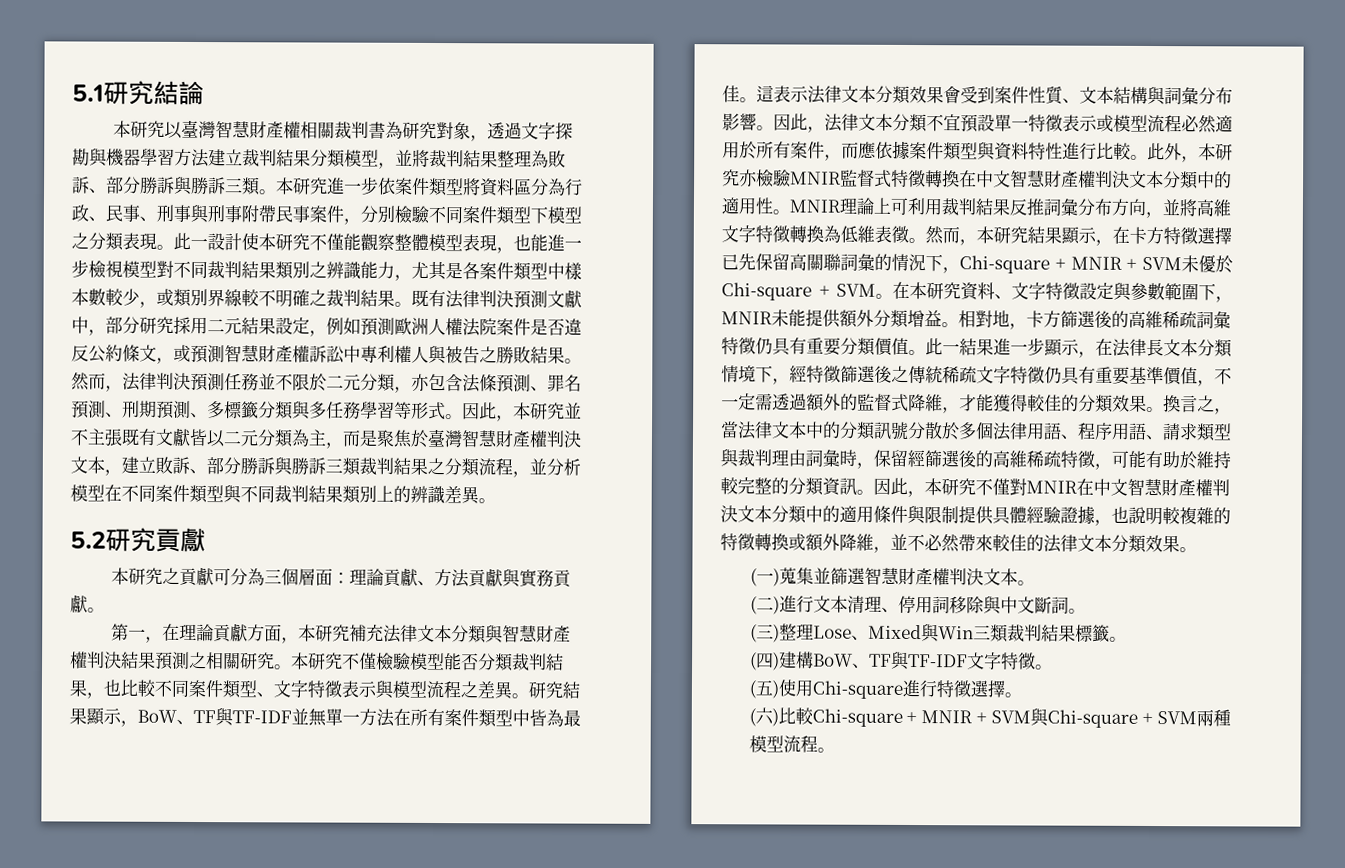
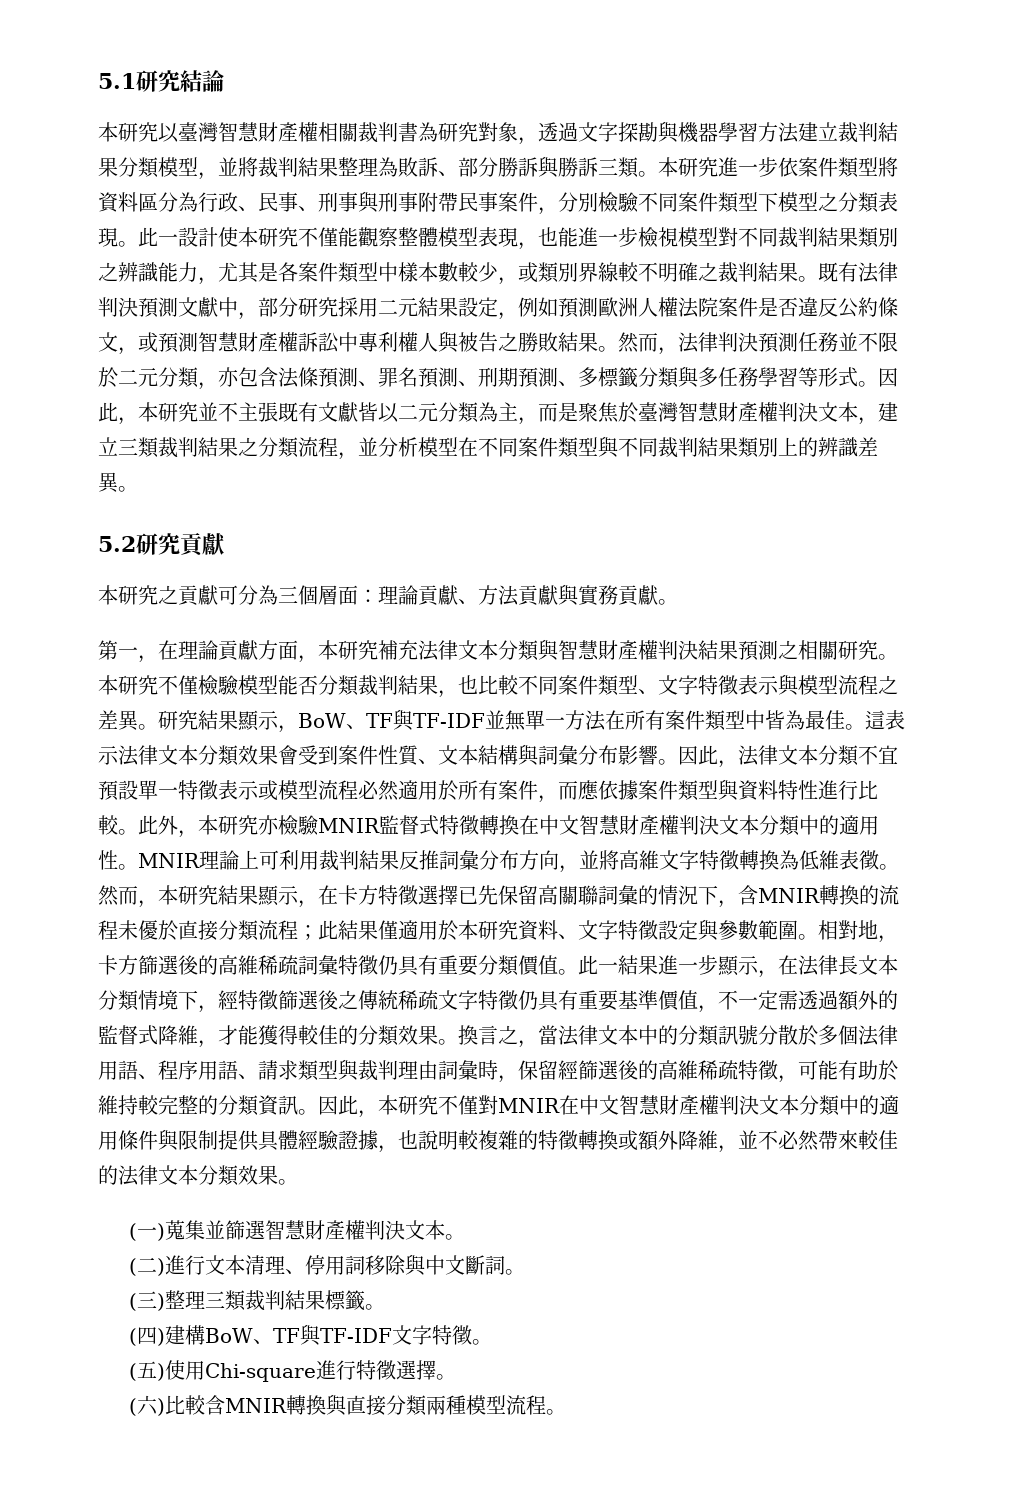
[155,456,326,476] 敗訴、部分勝訴與勝訴 -> (118, 446) none
[959,255,1233,274] [721,281,910,301] Chi-square + MNIR + SVM未優於Chi-square + SVM。在 -> [738,885,899,905] [98,920,458,941] 含MNIR轉換的流程未優於直接分類流程；此結果僅適用於
[1198,283,1233,303] [721,309,942,328] 下，MNIR未能提供額外分類增益 -> (798, 930) none
[812,624,974,643] Lose、Mixed與Win -> (206, 1300) none
[811,708,1197,728] Chi-square + MNIR + SVM與Chi-square + SVM -> [205,1394,428,1416] 含MNIR轉換與直接分類

